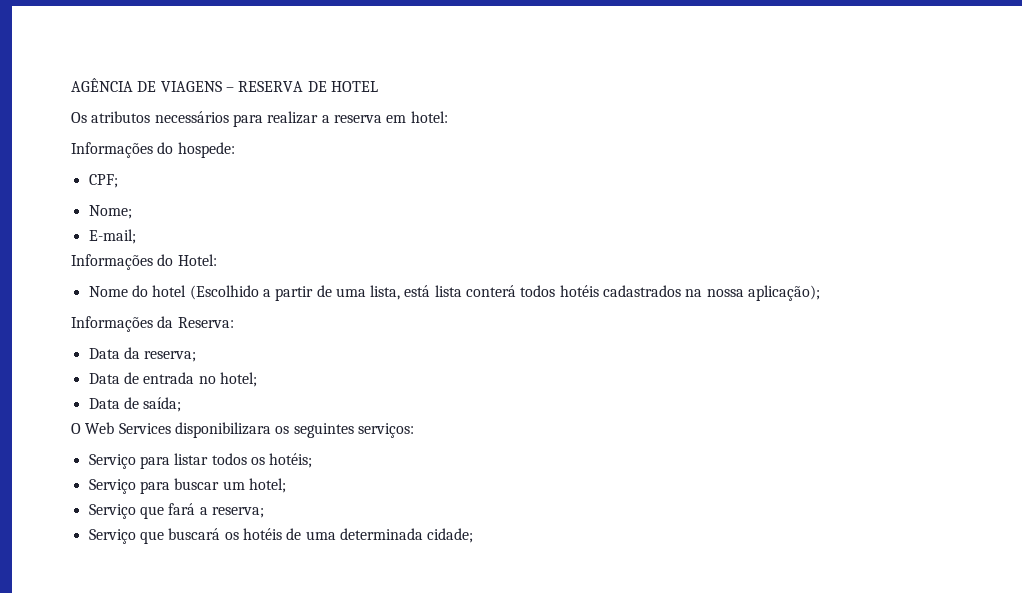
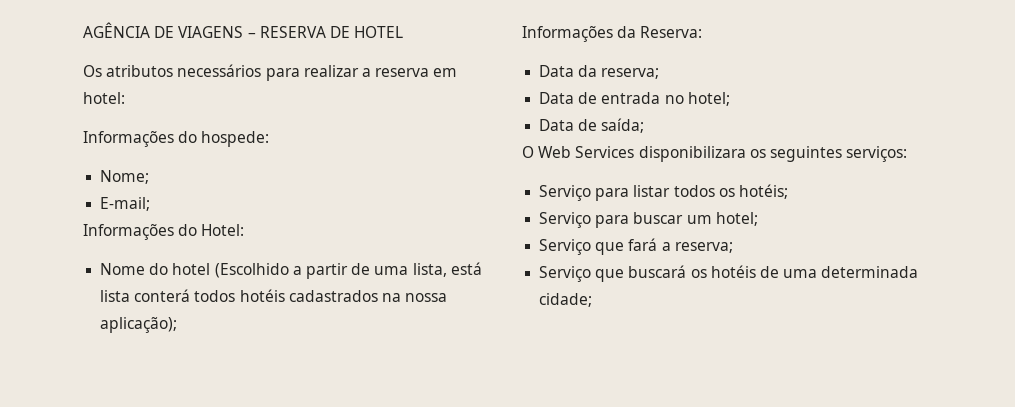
[88,174,118,188] // CPF; -> (270, 139) none

